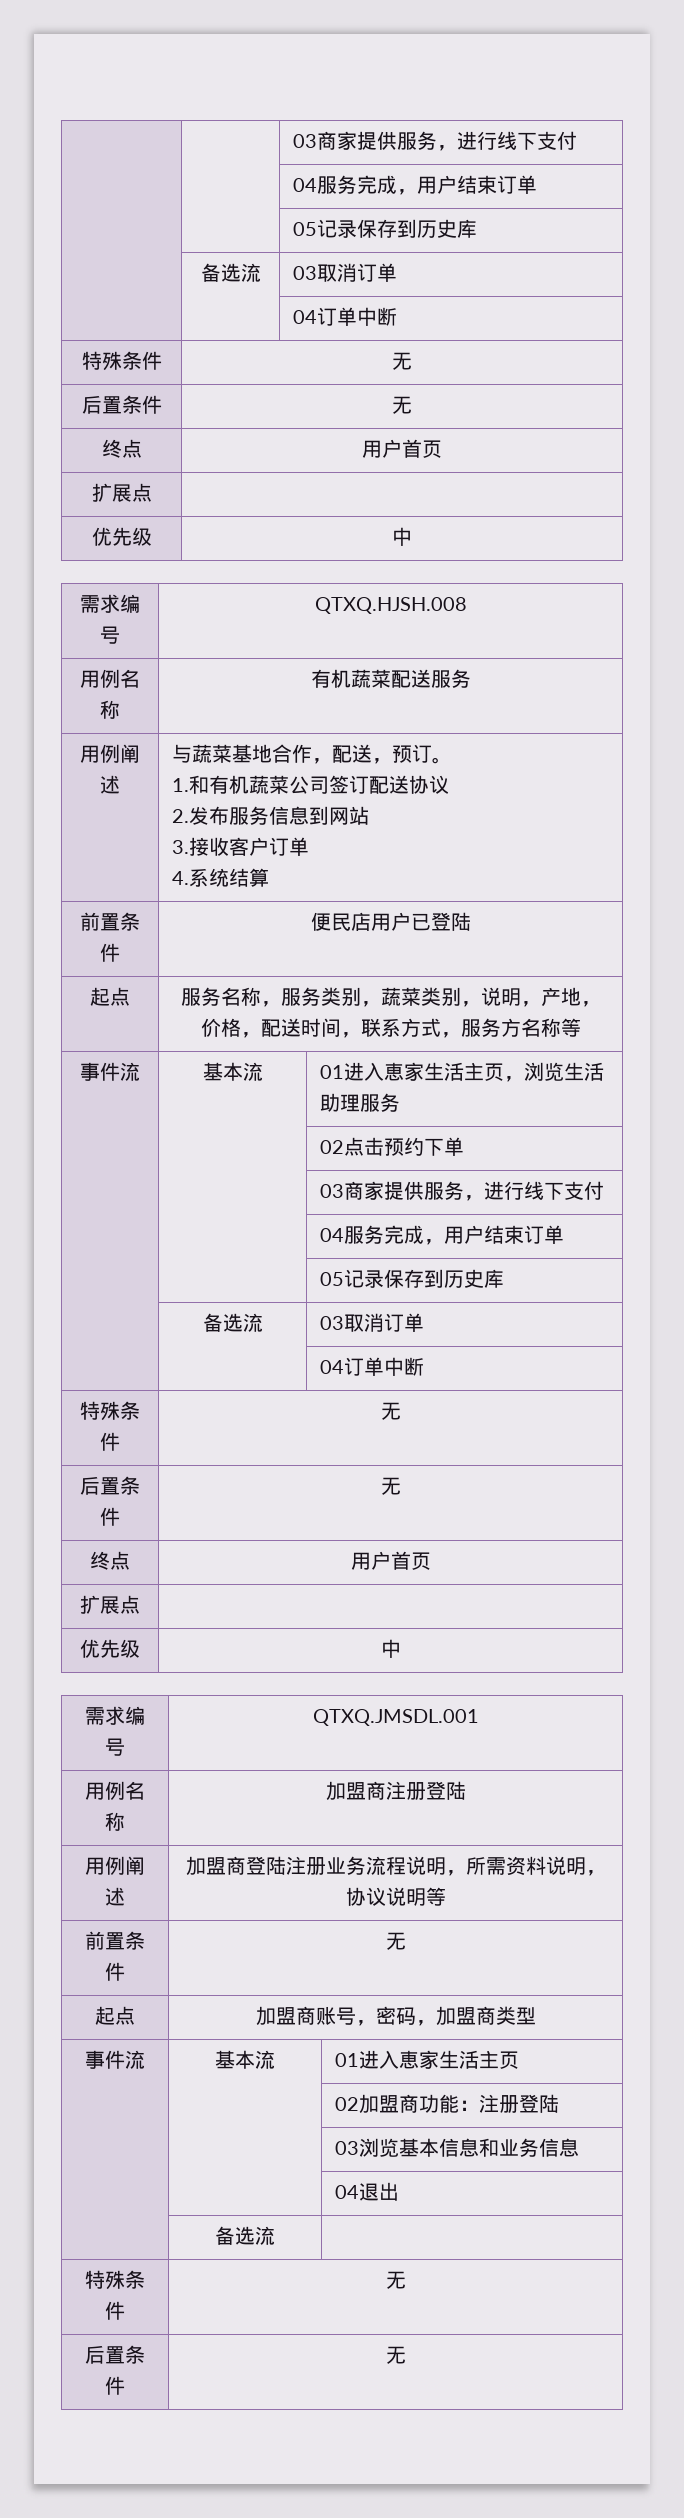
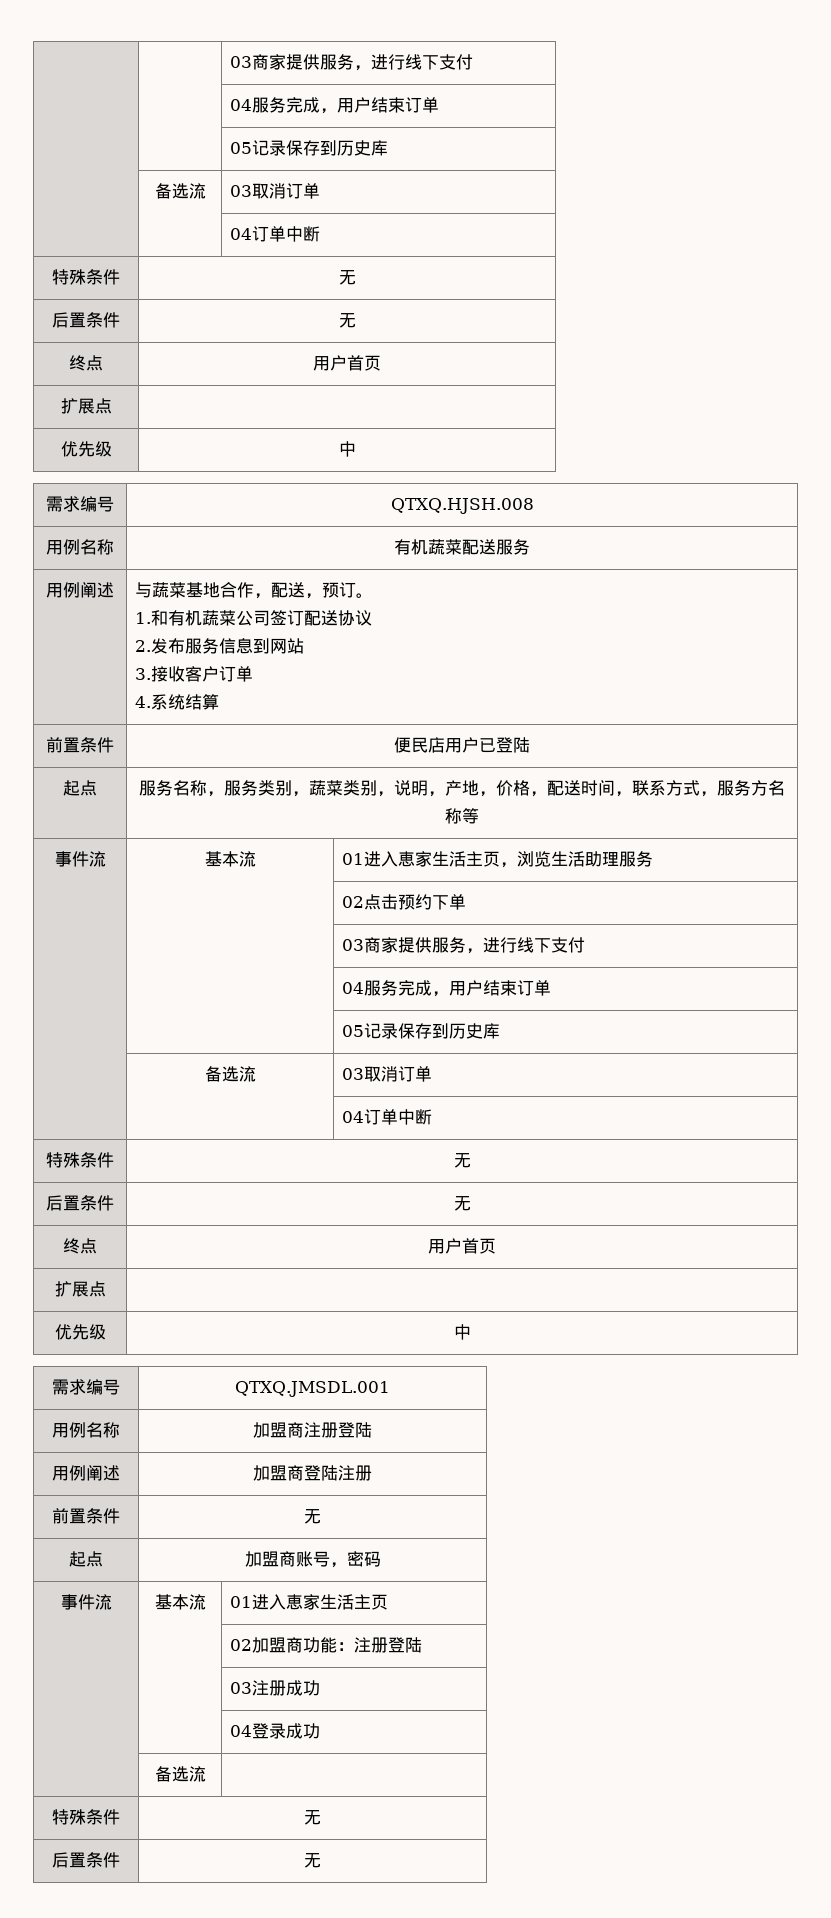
[325,1856,606,1876] [345,1887,446,1906] 业务流程说明，所需资料说明，协议说明等 -> (372, 1473) none
[415,2006,536,2026] ，加盟商类型 -> (381, 1559) none
[359,2138,580,2157] [335,2182,400,2201] 浏览基本信息和业务信息 // | | 04退出 -> [252,1680,321,1696] [230,1723,321,1739] 注册成功 // | | 04登录成功

